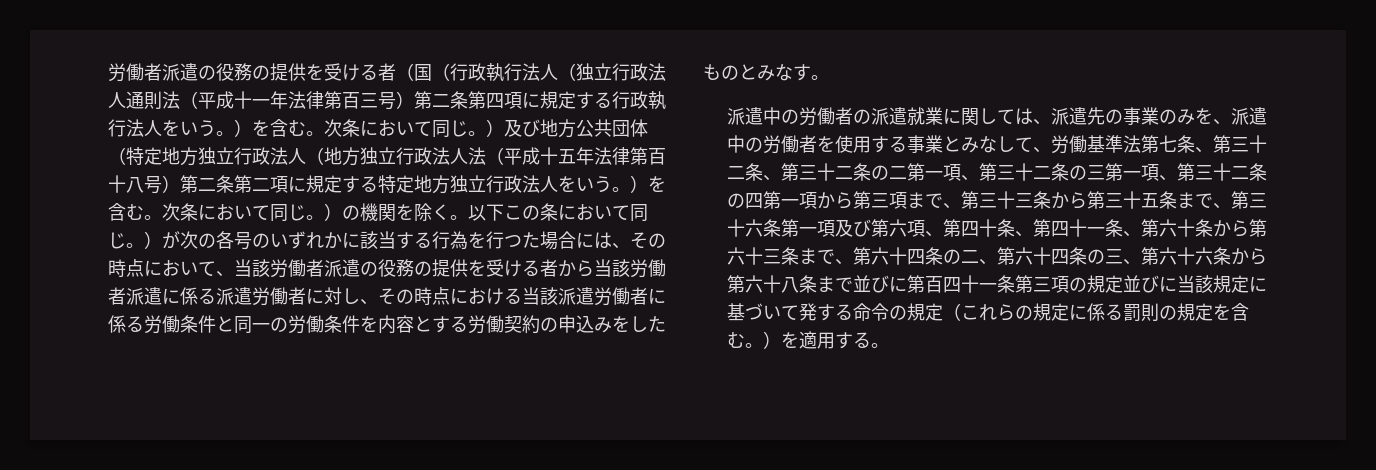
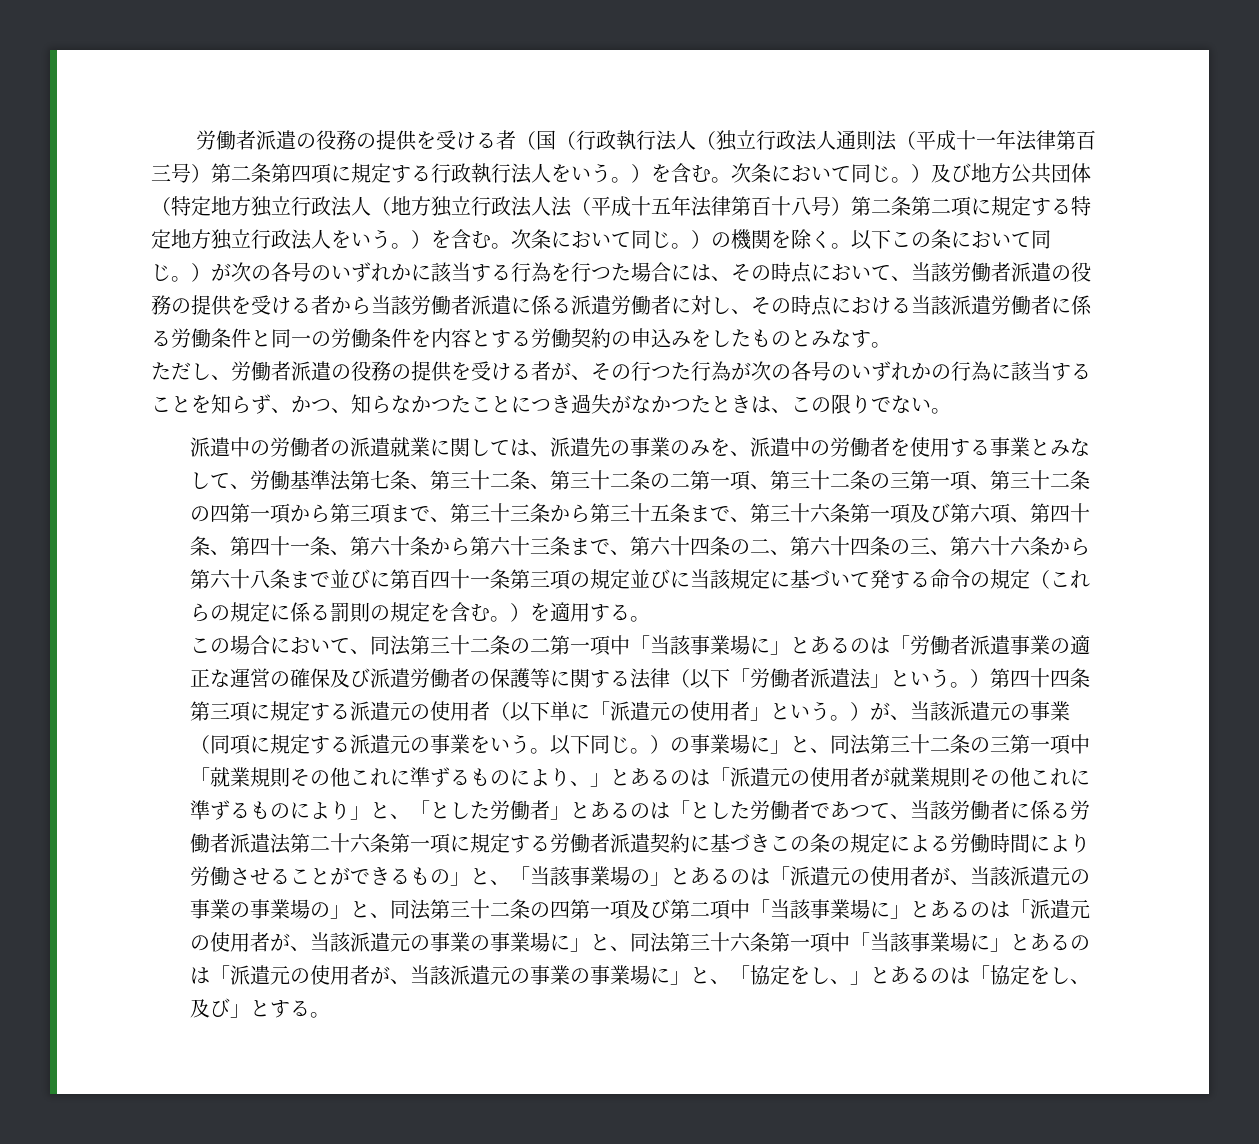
(829, 77) none -> [151,361,1091,382] [151,394,951,414] // ただし、労働者派遣の役務の提供を受ける者が、その行つた行為が次の各号のいずれかの行為に該当することを知らず、かつ、知らなかつたことにつき過失がなかつたときは、この限りでない。
(889, 345) none -> [190,635,1091,656] [190,668,1091,689] [190,701,1071,722] [190,734,1091,755] [190,767,1091,788] [190,800,1091,821] [190,833,1091,854] [190,866,1091,887] [190,899,1091,920] [190,932,1091,953] [190,965,1091,986] [190,998,331,1018] // この場合において、同法第三十二条の二第一項中「当該事業場に」とあるのは「労働者派遣事業の適正な運営の確保及び派遣労働者の保護等に関する法律（以下「労働者派遣法」という。）第四十四条第三項に規定する派遣元の使用者（以下単に「派遣元の使用者」という。）が、当該派遣元の事業（同項に規定する派遣元の事業をいう。以下同じ。）の事業場に」と、同法第三十二条の三第一項中「就業規則その他これに準ずるものにより、」とあるのは「派遣元の使用者が就業規則その他これに準ずるものにより」と、「とした労働者」とあるのは「とした労働者であつて、当該労働者に係る労働者派遣法第二十六条第一項に規定する労働者派遣契約に基づきこの条の規定による労働時間により労働させることができるもの」と、「当該事業場の」とあるのは「派遣元の使用者が、当該派遣元の事業の事業場の」と、同法第三十二条の四第一項及び第二項中「当該事業場に」とあるのは「派遣元の使用者が、当該派遣元の事業の事業場に」と、同法第三十六条第一項中「当該事業場に」とあるのは「派遣元の使用者が、当該派遣元の事業の事業場に」と、「協定をし、」とあるのは「協定をし、及び」とする。

